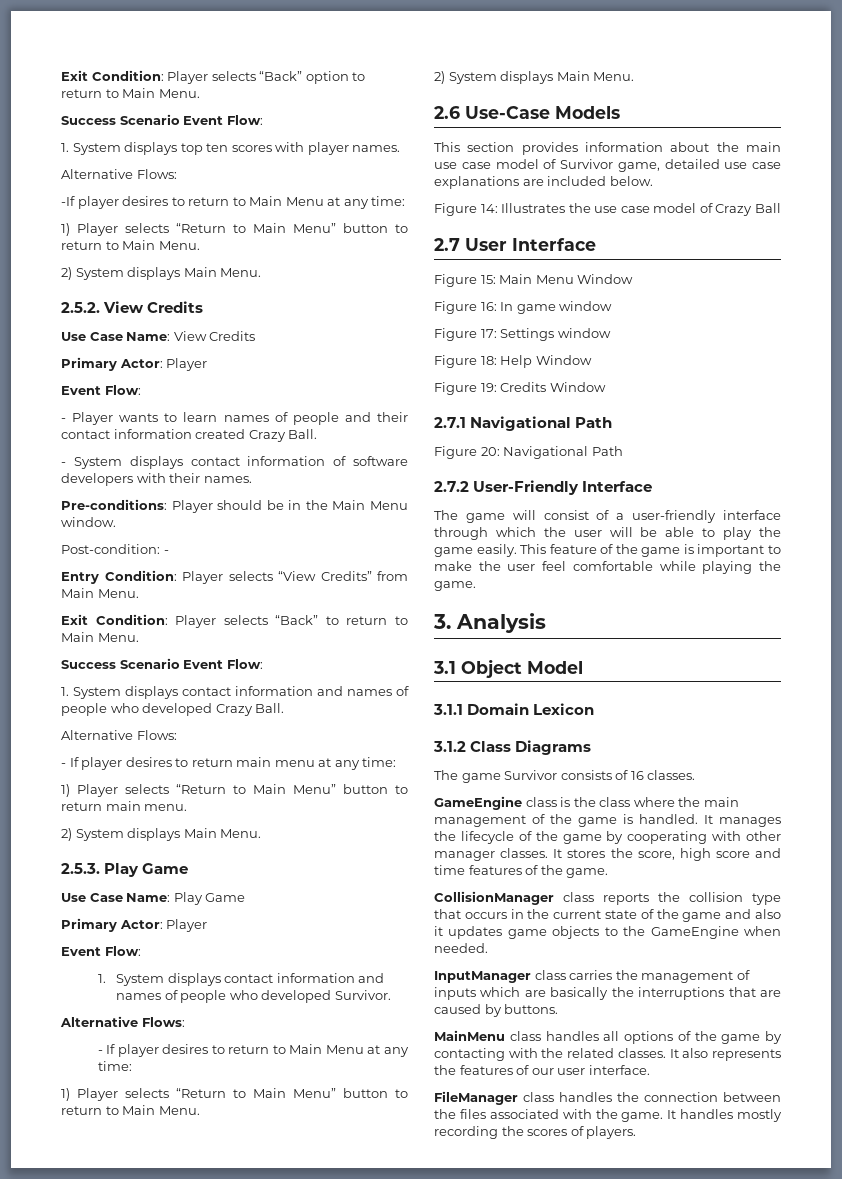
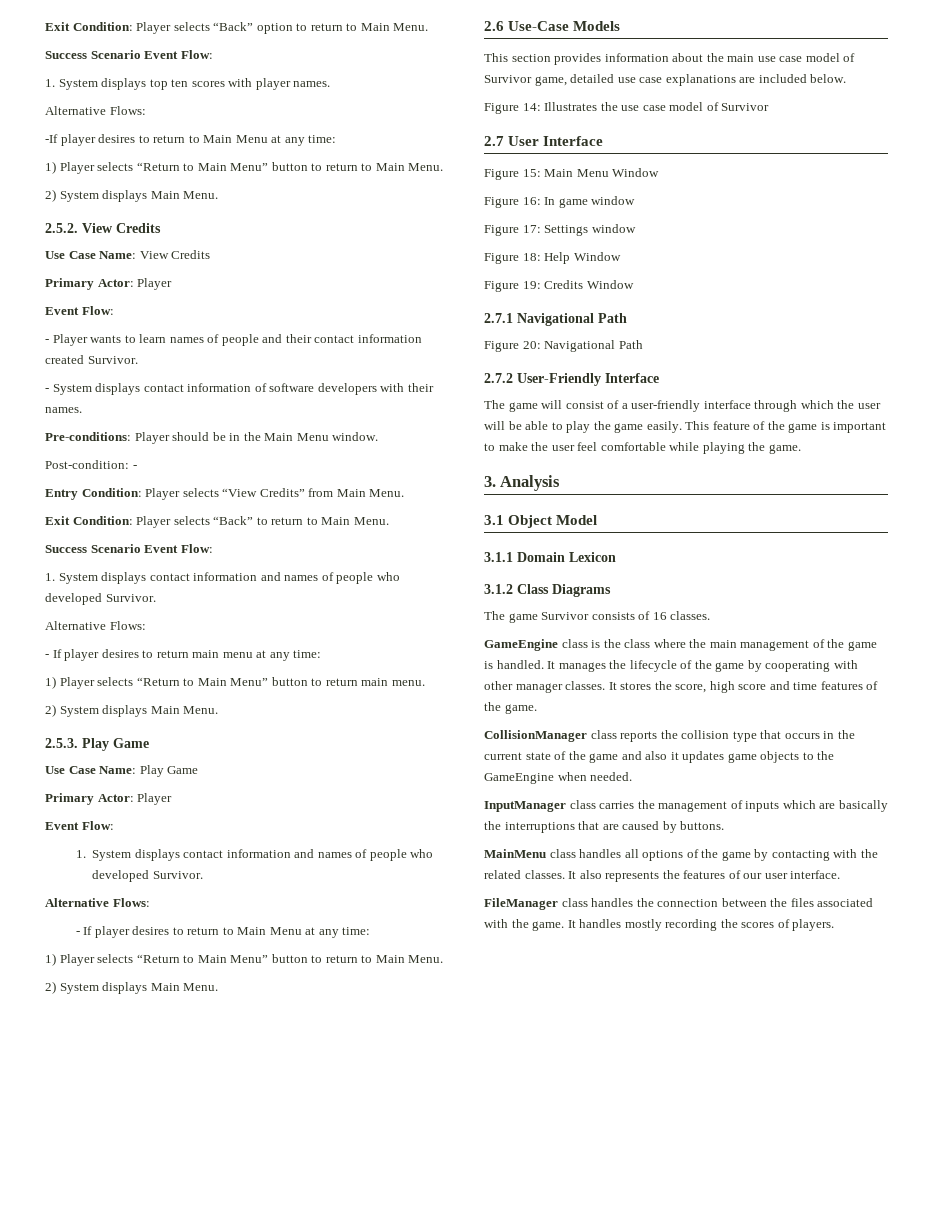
[248,429,318,442] Crazy Ball. -> [87,356,138,364] Survivor.
[215,703,285,716] Crazy Ball. -> [105,594,156,602] Survivor.
[715,203,781,216] Crazy Ball -> [721,103,770,111] Survivor

